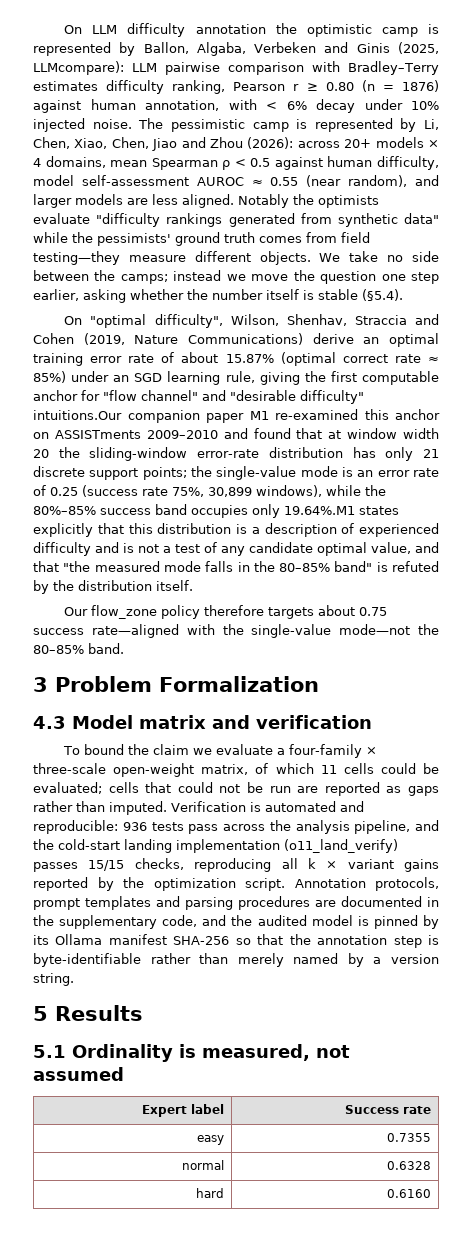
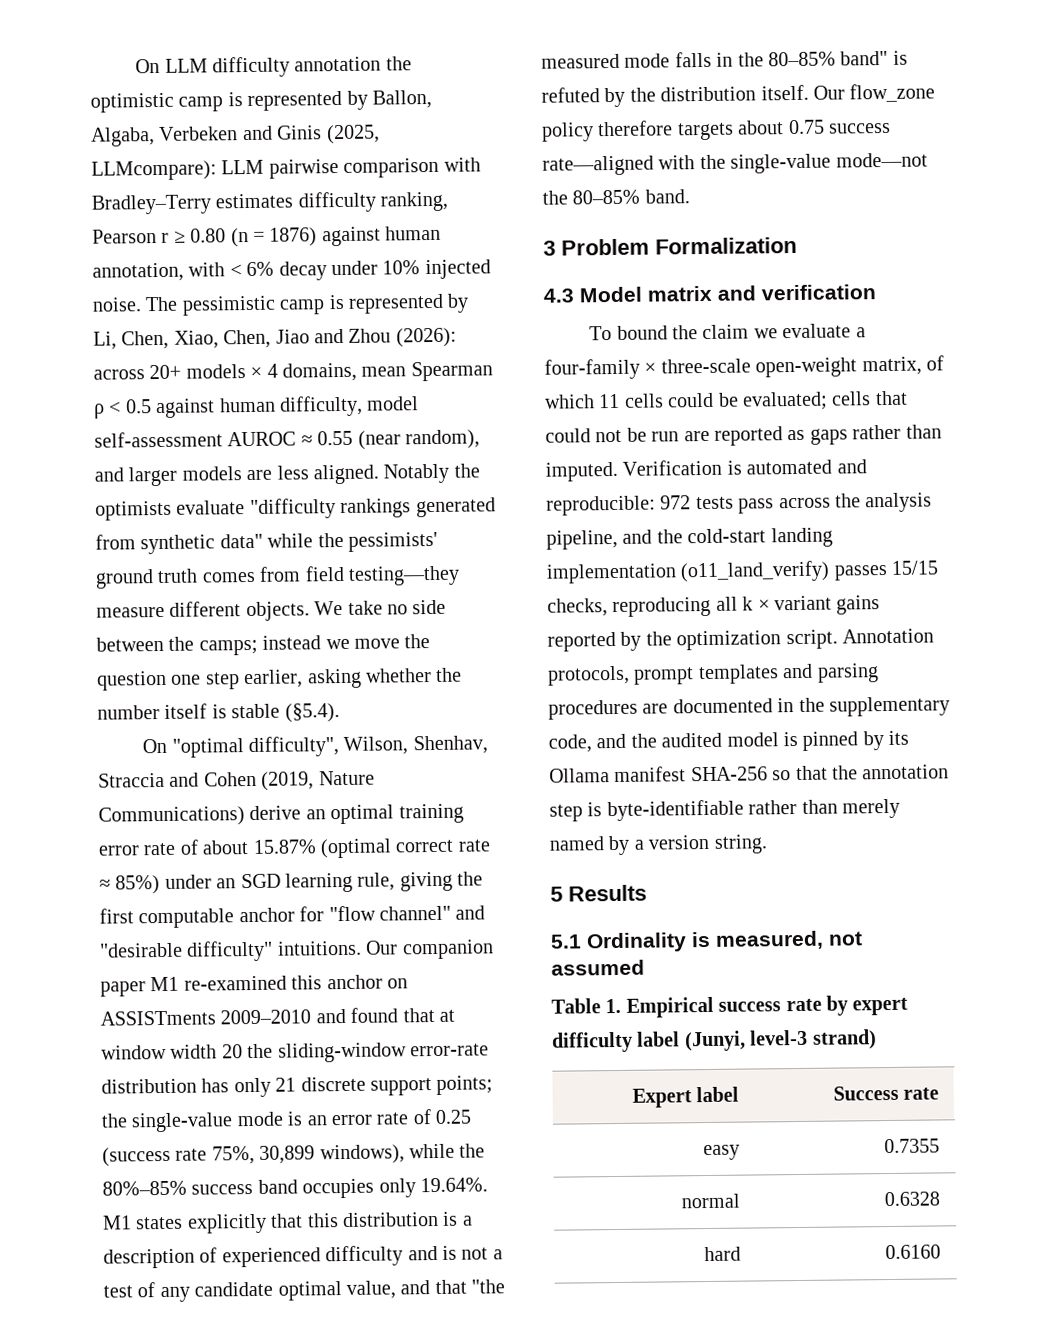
[33,410,122,420] intuitions.Our -> [276,940,399,956] intuitions. Our
[284,506,355,515] 19.64%.M1 -> [420,1177,488,1193] [102,1215,132,1230] 19.64%. M1
(193, 585) // -> (809, 92) none
[122,822,147,831] 936 -> [660,495,692,510] 972
(124, 1074) none -> [551,995,909,1018] [552,1029,877,1053] // Table 1. Empirical success rate by expert difficulty label (Junyi, level-3 strand)

